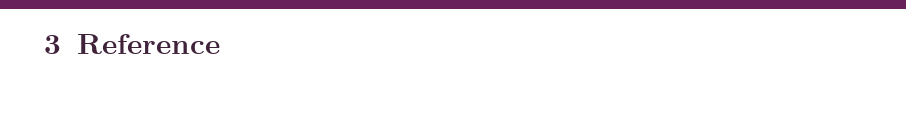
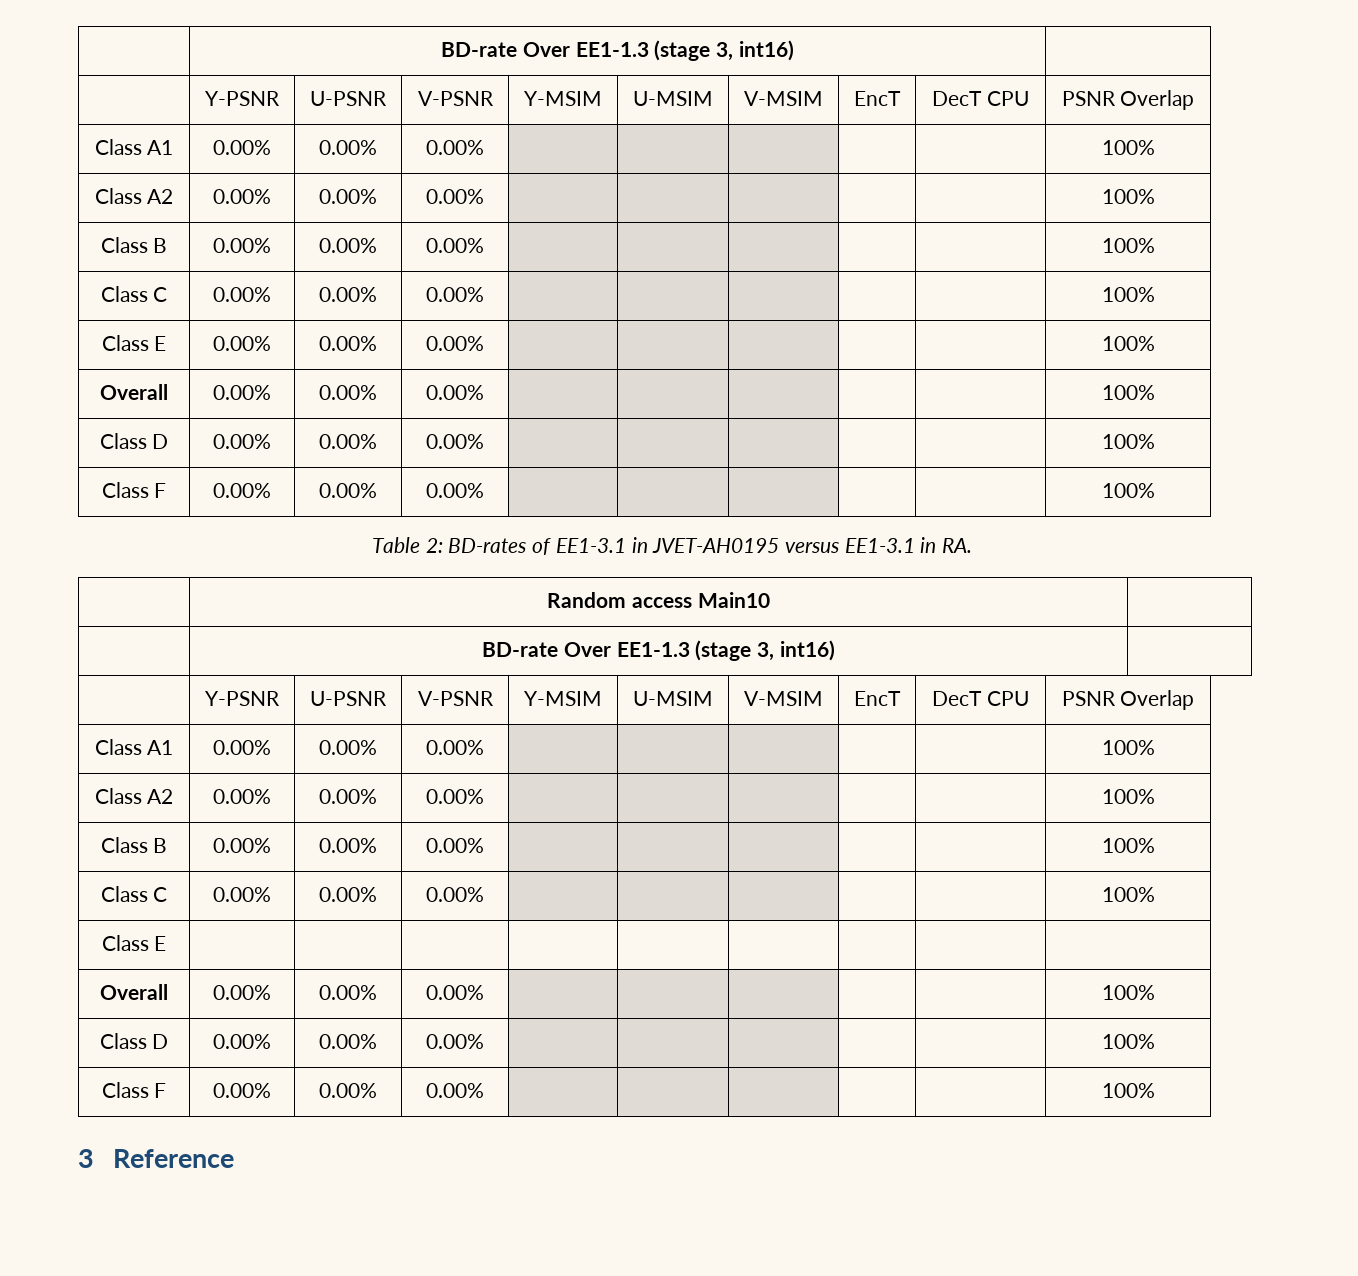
(44, 44) none -> [441,40,794,61] [205,91,280,106] [310,91,387,106] [417,91,494,106] [524,91,602,106] [633,91,713,106] [744,91,823,106] [854,91,901,106] [932,91,1029,106] [1061,90,1195,110] [94,139,174,155] [213,140,271,155] [319,140,377,155] [426,140,484,155] [1101,140,1155,155] [94,188,174,204] [213,189,271,204] [319,189,377,204] [426,189,484,204] [1101,189,1155,204] [100,237,168,253] [213,238,271,253] [319,238,377,253] [426,238,484,253] [1101,238,1155,253] [100,286,168,302] [213,287,271,302] [319,287,377,302] [426,287,484,302] [1101,287,1155,302] [101,335,167,351] [213,336,271,351] [319,336,377,351] [426,336,484,351] [1101,336,1155,351] [100,384,168,400] [213,385,271,400] [319,385,377,400] [426,385,484,400] [1101,385,1155,400] [99,433,169,449] [213,434,271,449] [319,434,377,449] [426,434,484,449] [1101,434,1155,449] [101,482,167,498] [213,483,271,498] [319,483,377,498] [426,483,484,498] [1101,483,1155,498] [372,537,972,555] [547,592,770,608] [482,640,835,661] [205,691,280,706] [310,691,387,706] [417,691,494,706] [524,691,602,706] [633,691,713,706] [744,691,823,706] [854,691,901,706] [932,691,1029,706] [1061,690,1195,710] [94,739,174,755] [213,740,271,755] [319,740,377,755] [426,740,484,755] [1101,740,1155,755] [94,788,174,804] [213,789,271,804] [319,789,377,804] [426,789,484,804] [1101,789,1155,804] [100,837,168,853] [213,838,271,853] [319,838,377,853] [426,838,484,853] [1101,838,1155,853] [100,886,168,902] [213,887,271,902] [319,887,377,902] [426,887,484,902] [1101,887,1155,902] [101,935,167,951] [100,984,168,1000] [213,985,271,1000] [319,985,377,1000] [426,985,484,1000] [1101,985,1155,1000] [99,1033,169,1049] [213,1034,271,1049] [319,1034,377,1049] [426,1034,484,1049] [1101,1034,1155,1049] [101,1082,167,1098] [213,1083,271,1098] [319,1083,377,1098] [426,1083,484,1098] [1101,1083,1155,1098] | BD-rate Over EE1-1.3 (stage 3, int16) | // | Y-PSNR | U-PSNR | V-PSNR | Y-MSIM | U-MSIM | V-MSIM | EncT | DecT CPU | PSNR Overlap // Class A1 | 0.00% | 0.00% | 0.00% | | | | | | 100% // Class A2 | 0.00% | 0.00% | 0.00% | | | | | | 100% // Class B | 0.00% | 0.00% | 0.00% | | | | | | 100% // Class C | 0.00% | 0.00% | 0.00% | | | | | | 100% // Class E | 0.00% | 0.00% | 0.00% | | | | | | 100% // Overall | 0.00% | 0.00% | 0.00% | | | | | | 100% // Class D | 0.00% | 0.00% | 0.00% | | | | | | 100% // Class F | 0.00% | 0.00% | 0.00% | | | | | | 100% // Table 2: BD-rates of EE1-3.1 in JVET-AH0195 versus EE1-3.1 in RA. // | Random access Main10 | // | BD-rate Over EE1-1.3 (stage 3, int16) | // | Y-PSNR | U-PSNR | V-PSNR | Y-MSIM | U-MSIM | V-MSIM | EncT | DecT CPU | PSNR Overlap // Class A1 | 0.00% | 0.00% | 0.00% | | | | | | 100% // Class A2 | 0.00% | 0.00% | 0.00% | | | | | | 100% // Class B | 0.00% | 0.00% | 0.00% | | | | | | 100% // Class C | 0.00% | 0.00% | 0.00% | | | | | | 100% // Class E | | | | | | | | | // Overall | 0.00% | 0.00% | 0.00% | | | | | | 100% // Class D | 0.00% | 0.00% | 0.00% | | | | | | 100% // Class F | 0.00% | 0.00% | 0.00% | | | | | | 100% //

